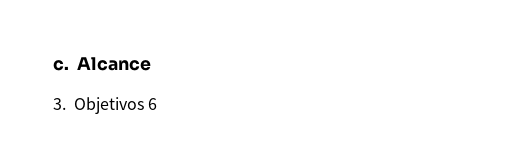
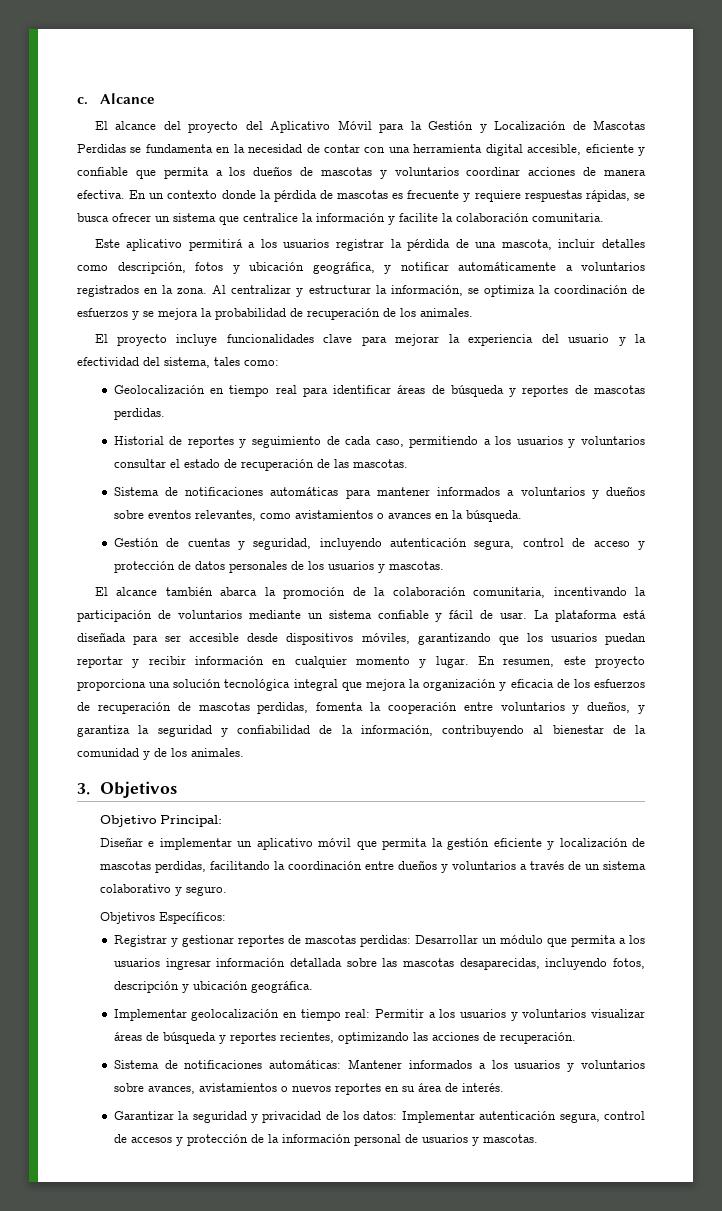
[53,97,158,114] 3. Objetivos 6 -> [94,120,646,133] [77,144,646,156] [77,166,646,179] [77,190,645,202] [77,213,604,225] [94,239,646,251] [77,262,645,274] [77,285,645,297] [77,308,473,320] [94,334,646,346] [77,357,279,368] [113,385,645,397] [113,408,165,420] [113,436,645,448] [113,459,408,471] [113,486,645,499] [113,510,522,522] [113,538,645,550] [113,561,444,573] [94,587,646,599] [77,610,646,622] [77,632,646,645] [77,656,645,668] [77,679,645,691] [77,701,645,714] [77,725,646,737] [77,748,244,760] [77,781,177,798] [99,815,222,827] [99,837,645,850] [99,860,646,873] [99,884,227,896] [99,912,226,924] [113,935,645,947] [113,958,645,970] [113,981,313,993] [113,1009,646,1021] [113,1032,576,1044] [113,1059,645,1072] [113,1083,504,1095] [113,1111,645,1123] [113,1134,538,1146] El alcance del proyecto del Aplicativo Móvil para la Gestión y Localización de Mascotas Perdidas se fundamenta en la necesidad de contar con una herramienta digital accesible, eficiente y confiable que permita a los dueños de mascotas y voluntarios coordinar acciones de manera efectiva. En un contexto donde la pérdida de mascotas es frecuente y requiere respuestas rápidas, se busca ofrecer un sistema que centralice la información y facilite la colaboración comunitaria. // Este aplicativo permitirá a los usuarios registrar la pérdida de una mascota, incluir detalles como descripción, fotos y ubicación geográfica, y notificar automáticamente a voluntarios registrados en la zona. Al centralizar y estructurar la información, se optimiza la coordinación de esfuerzos y se mejora la probabilidad de recuperación de los animales. // El proyecto incluye funcionalidades clave para mejorar la experiencia del usuario y la efectividad del sistema, tales como: // Geolocalización en tiempo real para identificar áreas de búsqueda y reportes de mascotas perdidas. // Historial de reportes y seguimiento de cada caso, permitiendo a los usuarios y voluntarios consultar el estado de recuperación de las mascotas. // Sistema de notificaciones automáticas para mantener informados a voluntarios y dueños sobre eventos relevantes, como avistamientos o avances en la búsqueda. // Gestión de cuentas y seguridad, incluyendo autenticación segura, control de acceso y protección de datos personales de los usuarios y mascotas. // El alcance también abarca la promoción de la colaboración comunitaria, incentivando la participación de voluntarios mediante un sistema confiable y fácil de usar. La plataforma está diseñada para ser accesible desde dispositivos móviles, garantizando que los usuarios puedan reportar y recibir información en cualquier momento y lugar. En resumen, este proyecto proporciona una solución tecnológica integral que mejora la organización y eficacia de los esfuerzos de recuperación de mascotas perdidas, fomenta la cooperación entre voluntarios y dueños, y garantiza la seguridad y confiabilidad de la información, contribuyendo al bienestar de la comunidad y de los animales. // 3. Objetivos // Objetivo Principal: // Diseñar e implementar un aplicativo móvil que permita la gestión eficiente y localización de mascotas perdidas, facilitando la coordinación entre dueños y voluntarios a través de un sistema colaborativo y seguro. // Objetivos Específicos: // Registrar y gestionar reportes de mascotas perdidas: Desarrollar un módulo que permita a los usuarios ingresar información detallada sobre las mascotas desaparecidas, incluyendo fotos, descripción y ubicación geográfica. // Implementar geolocalización en tiempo real: Permitir a los usuarios y voluntarios visualizar áreas de búsqueda y reportes recientes, optimizando las acciones de recuperación. // Sistema de notificaciones automáticas: Mantener informados a los usuarios y voluntarios sobre avances, avistamientos o nuevos reportes en su área de interés. // Garantizar la seguridad y privacidad de los datos: Implementar autenticación segura, control de accesos y protección de la información personal de usuarios y mascotas.

